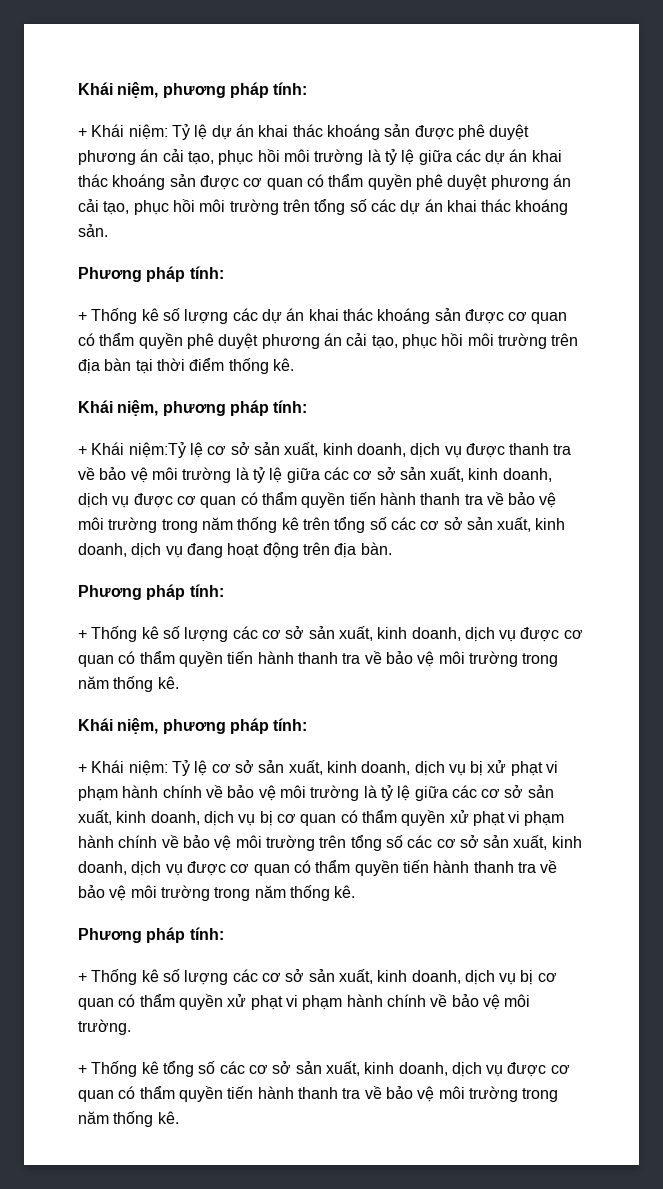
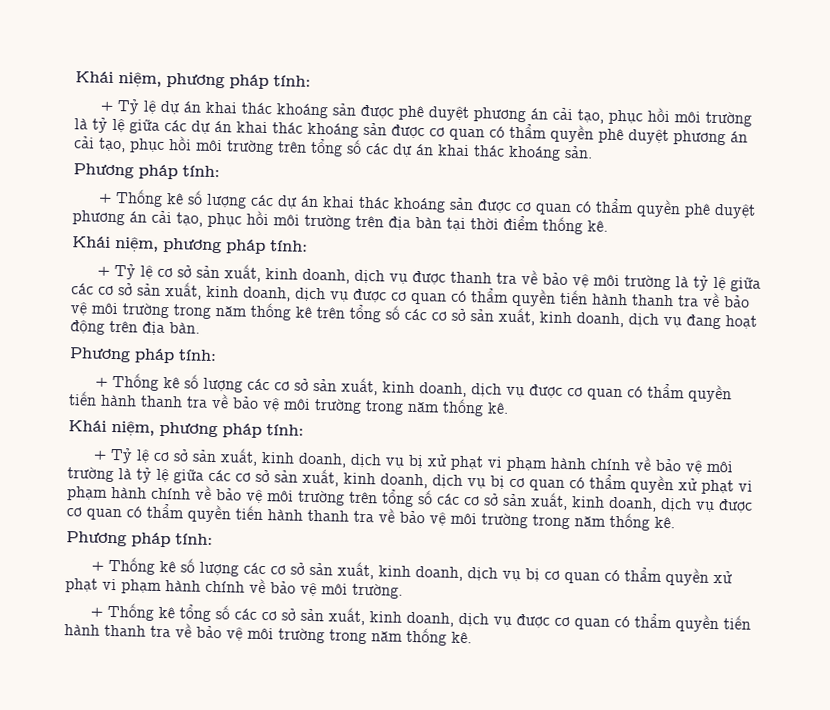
[78,82,308,98] [78,124,168,140] Khái niệm, phương pháp tính: // + Khái niệm: -> [75,71,311,90] [100,101,114,111] Khái niệm, phương pháp tính: // +
[91,442,186,458] Khái niệm:Tỷ -> [114,264,137,280] Tỷ
[91,760,168,776] Khái niệm: -> (108, 455) none

